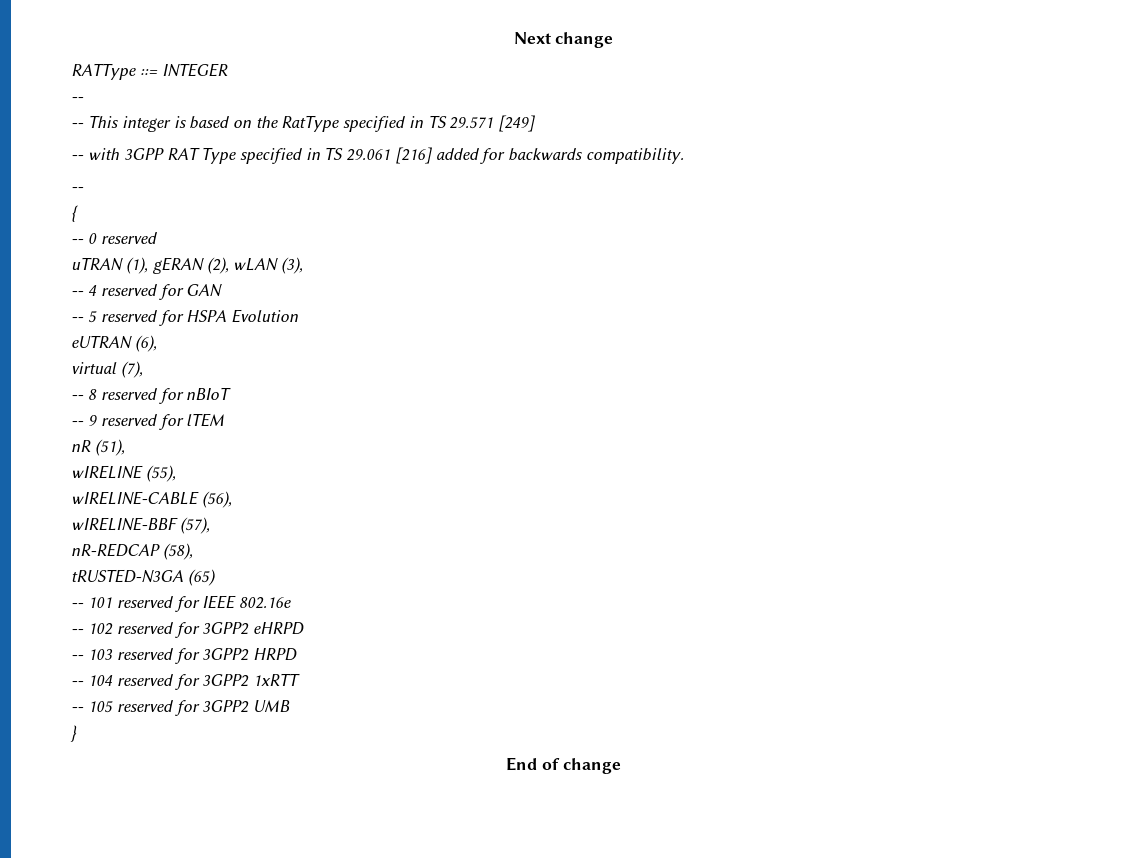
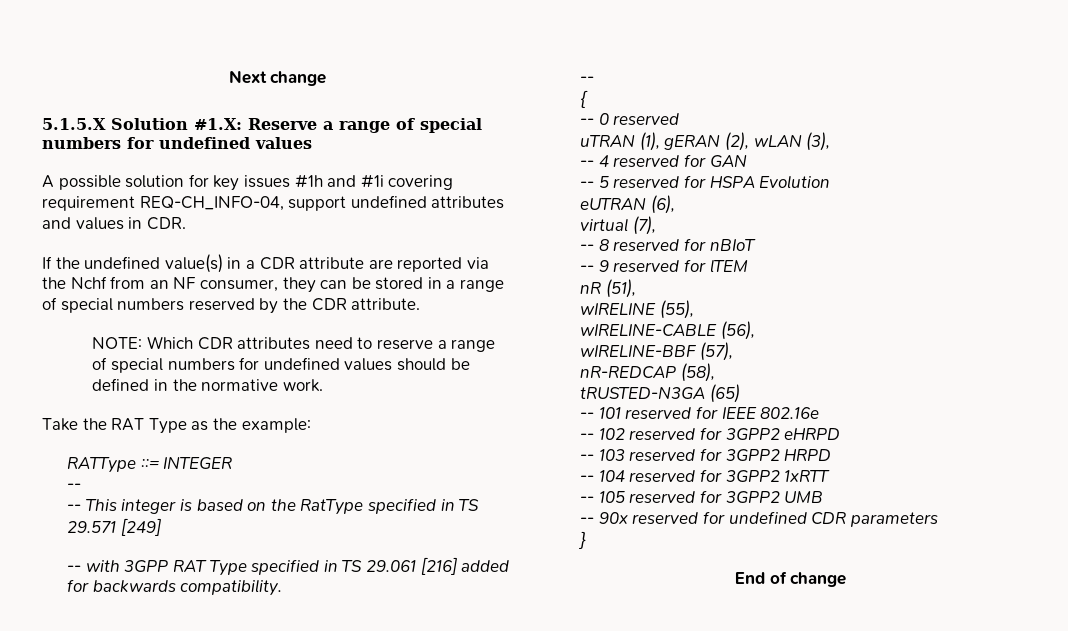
(614, 40) none -> [42,118,482,133] [42,137,312,149] [42,174,454,191] [42,195,505,211] [42,217,186,230] [42,254,489,273] [42,276,505,293] [42,297,421,314] [92,336,496,352] [92,357,470,373] [92,378,323,392] [42,418,311,434] // 5.1.5.X Solution #1.X: Reserve a range of special numbers for undefined values // A possible solution for key issues #1h and #1i covering requirement REQ-CH_INFO-04, support undefined attributes and values in CDR. // If the undefined value(s) in a CDR attribute are reported via the Nchf from an NF consumer, they can be stored in a range of special numbers reserved by the CDR attribute. // NOTE: Which CDR attributes need to reserve a range of special numbers for undefined values should be defined in the normative work. // Take the RAT Type as the example:
(291, 706) none -> [580,511,938,527] // -- 90x reserved for undefined CDR parameters

